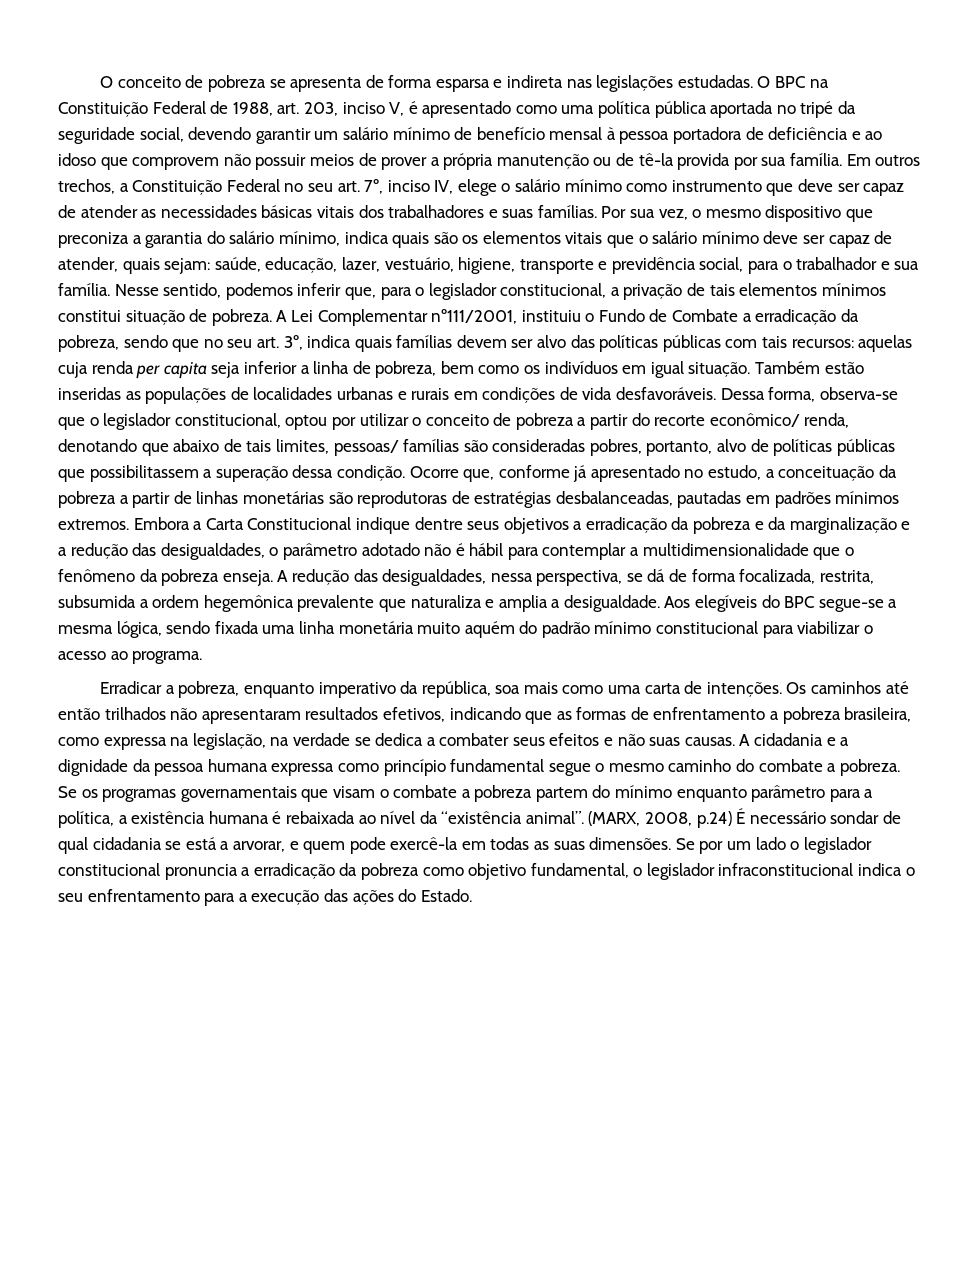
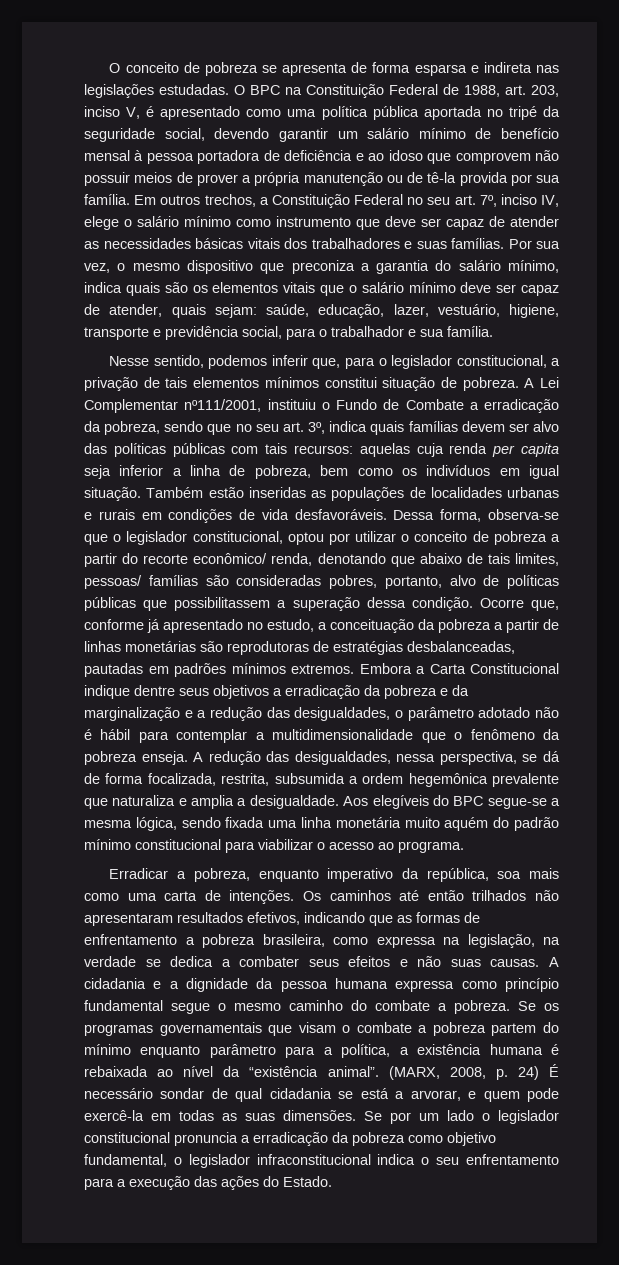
(110, 289) none -> (493, 331) //
[696,811,732,828] p.24) -> [495,1066,539,1080] p. 24)

